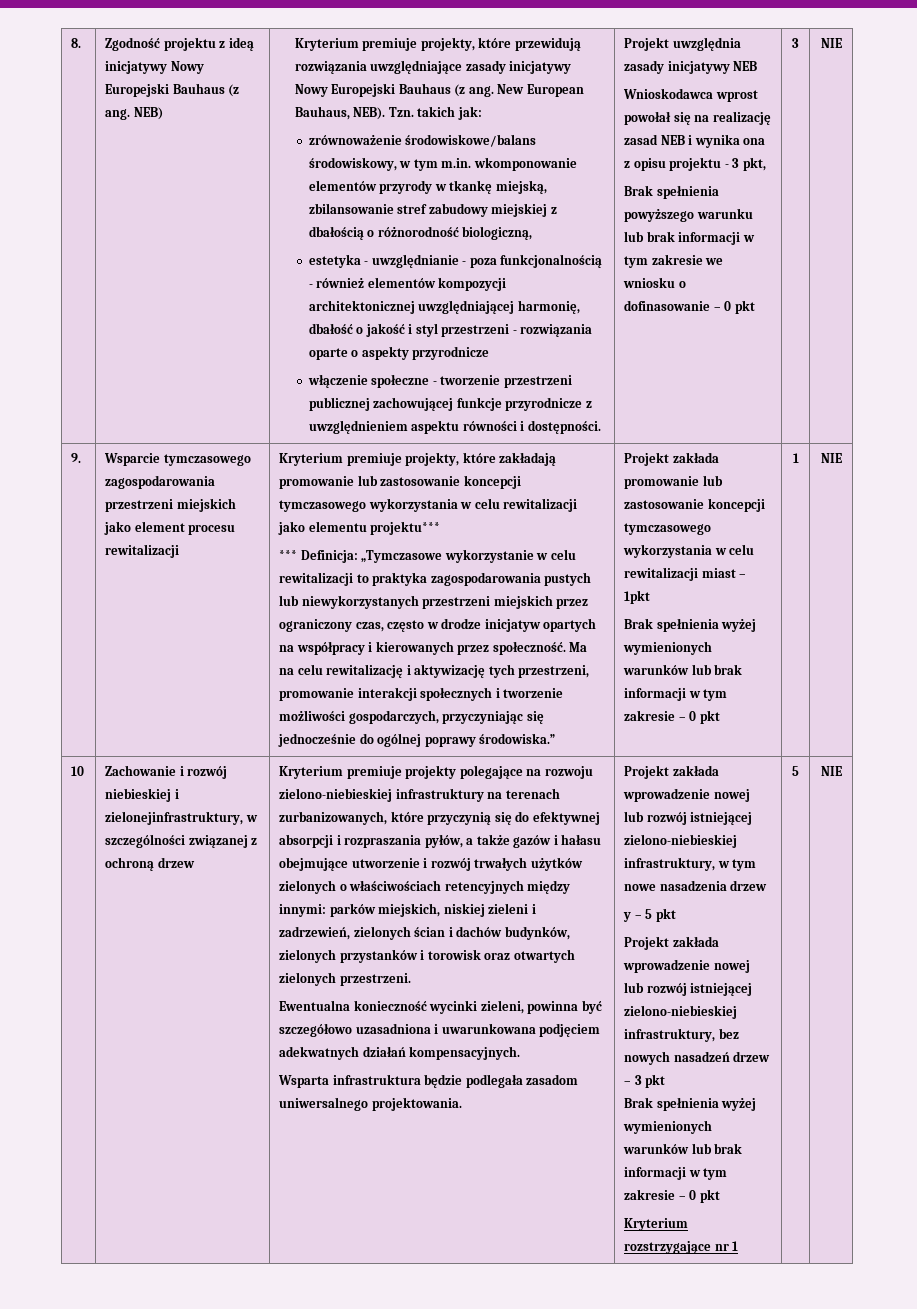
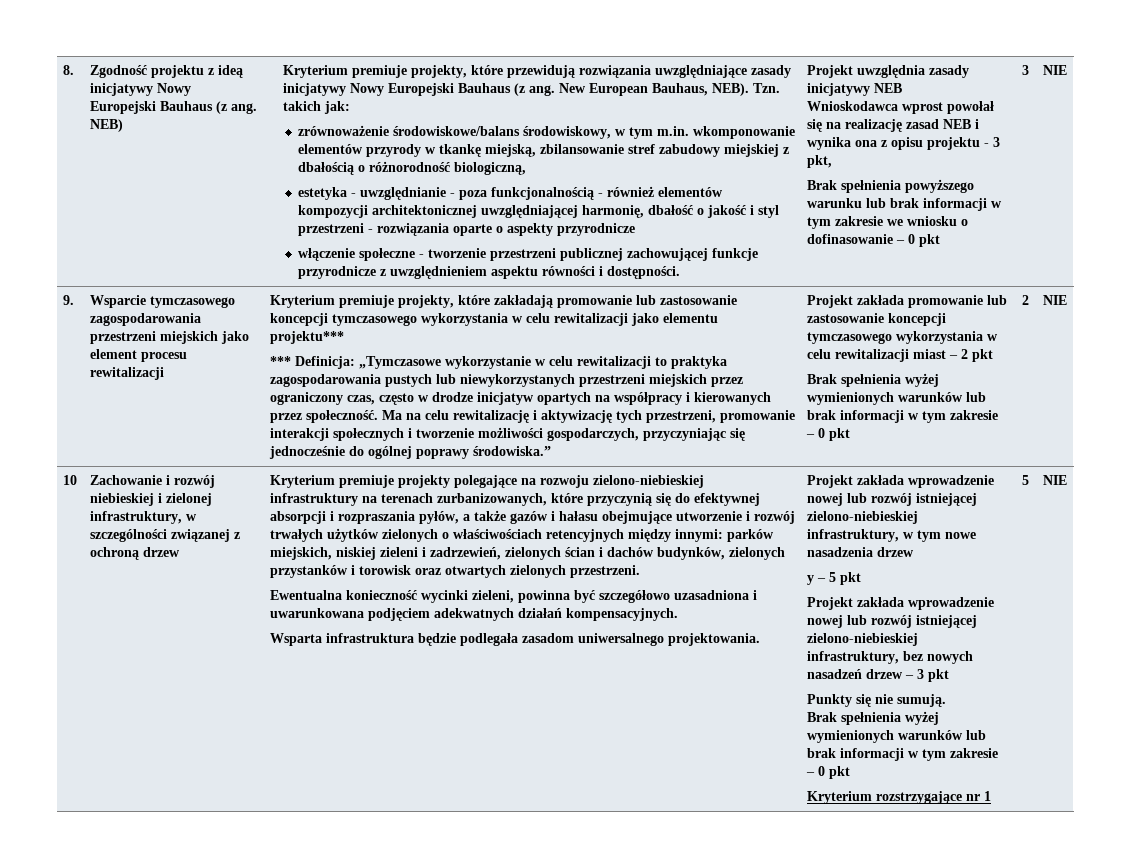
[624,590,651,604] 1pkt -> [961,349,994,362] 2 pkt
[792,453,799,463] 1 -> [1021,295,1029,305] 2
[105,811,244,825] zielonejinfrastruktury, -> [166,493,213,506] [90,511,183,524] zielonej infrastruktury,
(666, 1081) none -> [807,694,947,707] // Punkty się nie sumują.

